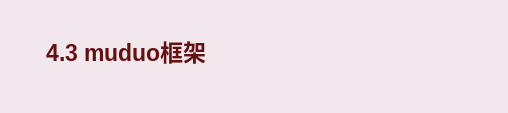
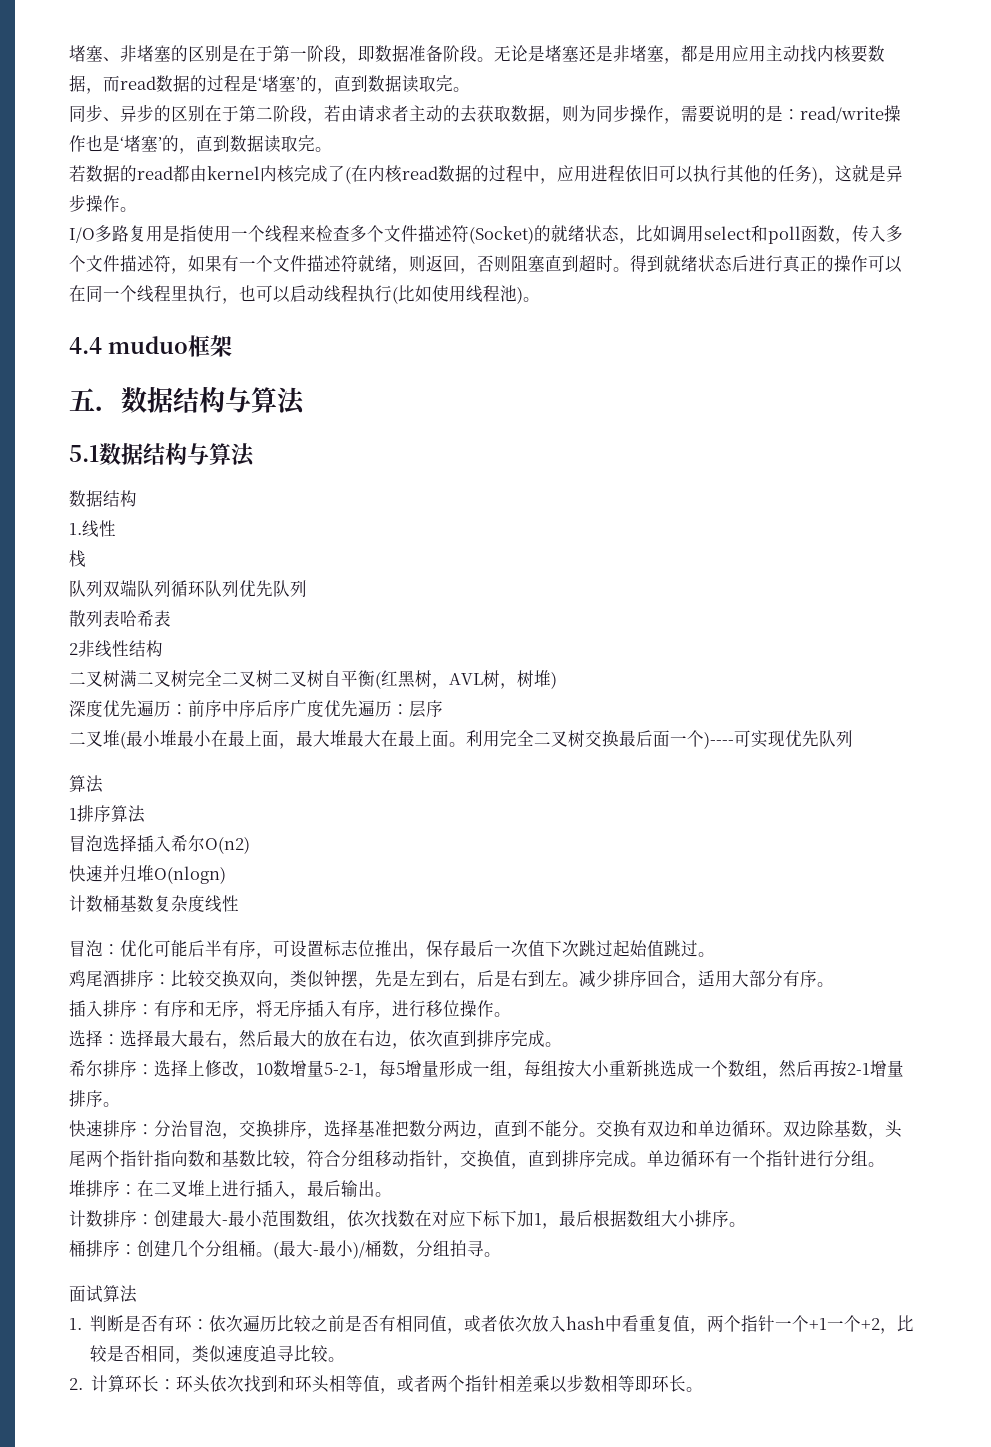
[46,41,207,64] 4.3 muduo框架 -> [69,45,885,64] [69,75,470,94] [69,104,901,124] [69,135,332,154] [69,165,903,184] [69,194,137,212] [69,225,903,244] [69,255,902,274] [69,285,540,304] [69,335,232,357] [69,386,305,415] [69,443,255,467] [69,490,137,507] [69,520,116,538] [69,550,86,567] [69,579,307,597] [69,610,171,627] [69,640,163,658] [69,670,557,689] [69,700,443,718] [69,730,853,749] [69,775,103,793] [69,805,145,823] [69,835,250,854] [69,865,226,884] [69,895,239,913] [69,940,715,959] [69,970,834,989] [69,1000,511,1019] [69,1030,562,1049] [69,1060,904,1079] [69,1090,120,1107] [69,1120,902,1139] [69,1150,885,1169] [69,1180,392,1199] [69,1210,746,1229] [69,1240,501,1259] [69,1285,137,1303] [69,1315,915,1334] [90,1345,346,1364] [69,1374,704,1394] 堵塞、非堵塞的区别是在于第一阶段，即数据准备阶段。无论是堵塞还是非堵塞，都是用应用主动找内核要数据，而read数据的过程是‘堵塞’的，直到数据读取完。 // 同步、异步的区别在于第二阶段，若由请求者主动的去获取数据，则为同步操作，需要说明的是：read/write操作也是‘堵塞’的，直到数据读取完。 // 若数据的read都由kernel内核完成了(在内核read数据的过程中，应用进程依旧可以执行其他的任务)，这就是异步操作。 // I/O多路复用是指使用一个线程来检查多个文件描述符(Socket)的就绪状态，比如调用select和poll函数，传入多个文件描述符，如果有一个文件描述符就绪，则返回，否则阻塞直到超时。得到就绪状态后进行真正的操作可以在同一个线程里执行，也可以启动线程执行(比如使用线程池)。 // 4.4 muduo框架 // 五．数据结构与算法 // 5.1数据结构与算法 // 数据结构 // 1.线性 // 栈 // 队列双端队列循环队列优先队列 // 散列表哈希表 // 2非线性结构 // 二叉树满二叉树完全二叉树二叉树自平衡(红黑树，AVL树，树堆) // 深度优先遍历：前序中序后序广度优先遍历：层序 // 二叉堆(最小堆最小在最上面，最大堆最大在最上面。利用完全二叉树交换最后面一个)----可实现优先队列 // 算法 // 1排序算法 // 冒泡选择插入希尔O(n2) // 快速并归堆O(nlogn) // 计数桶基数复杂度线性 // 冒泡：优化可能后半有序，可设置标志位推出，保存最后一次值下次跳过起始值跳过。 // 鸡尾酒排序：比较交换双向，类似钟摆，先是左到右，后是右到左。减少排序回合，适用大部分有序。 // 插入排序：有序和无序，将无序插入有序，进行移位操作。 // 选择：选择最大最右，然后最大的放在右边，依次直到排序完成。 // 希尔排序：选择上修改，10数增量5-2-1，每5增量形成一组，每组按大小重新挑选成一个数组，然后再按2-1增量排序。 // 快速排序：分治冒泡，交换排序，选择基准把数分两边，直到不能分。交换有双边和单边循环。双边除基数，头尾两个指针指向数和基数比较，符合分组移动指针，交换值，直到排序完成。单边循环有一个指针进行分组。 // 堆排序：在二叉堆上进行插入，最后输出。 // 计数排序：创建最大-最小范围数组，依次找数在对应下标下加1，最后根据数组大小排序。 // 桶排序：创建几个分组桶。(最大-最小)/桶数，分组拍寻。 // 面试算法 // 1.判断是否有环：依次遍历比较之前是否有相同值，或者依次放入hash中看重复值，两个指针一个+1一个+2，比较是否相同，类似速度追寻比较。 // 2.计算环长：环头依次找到和环头相等值，或者两个指针相差乘以步数相等即环长。

